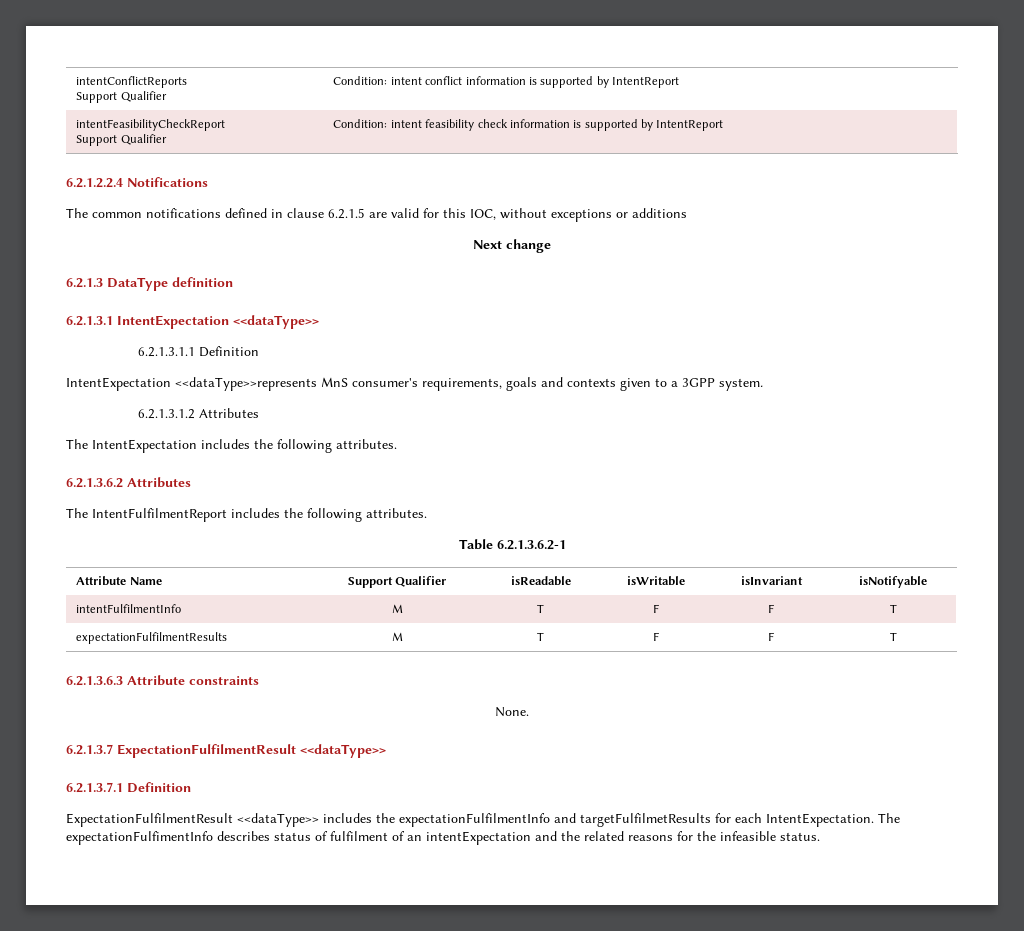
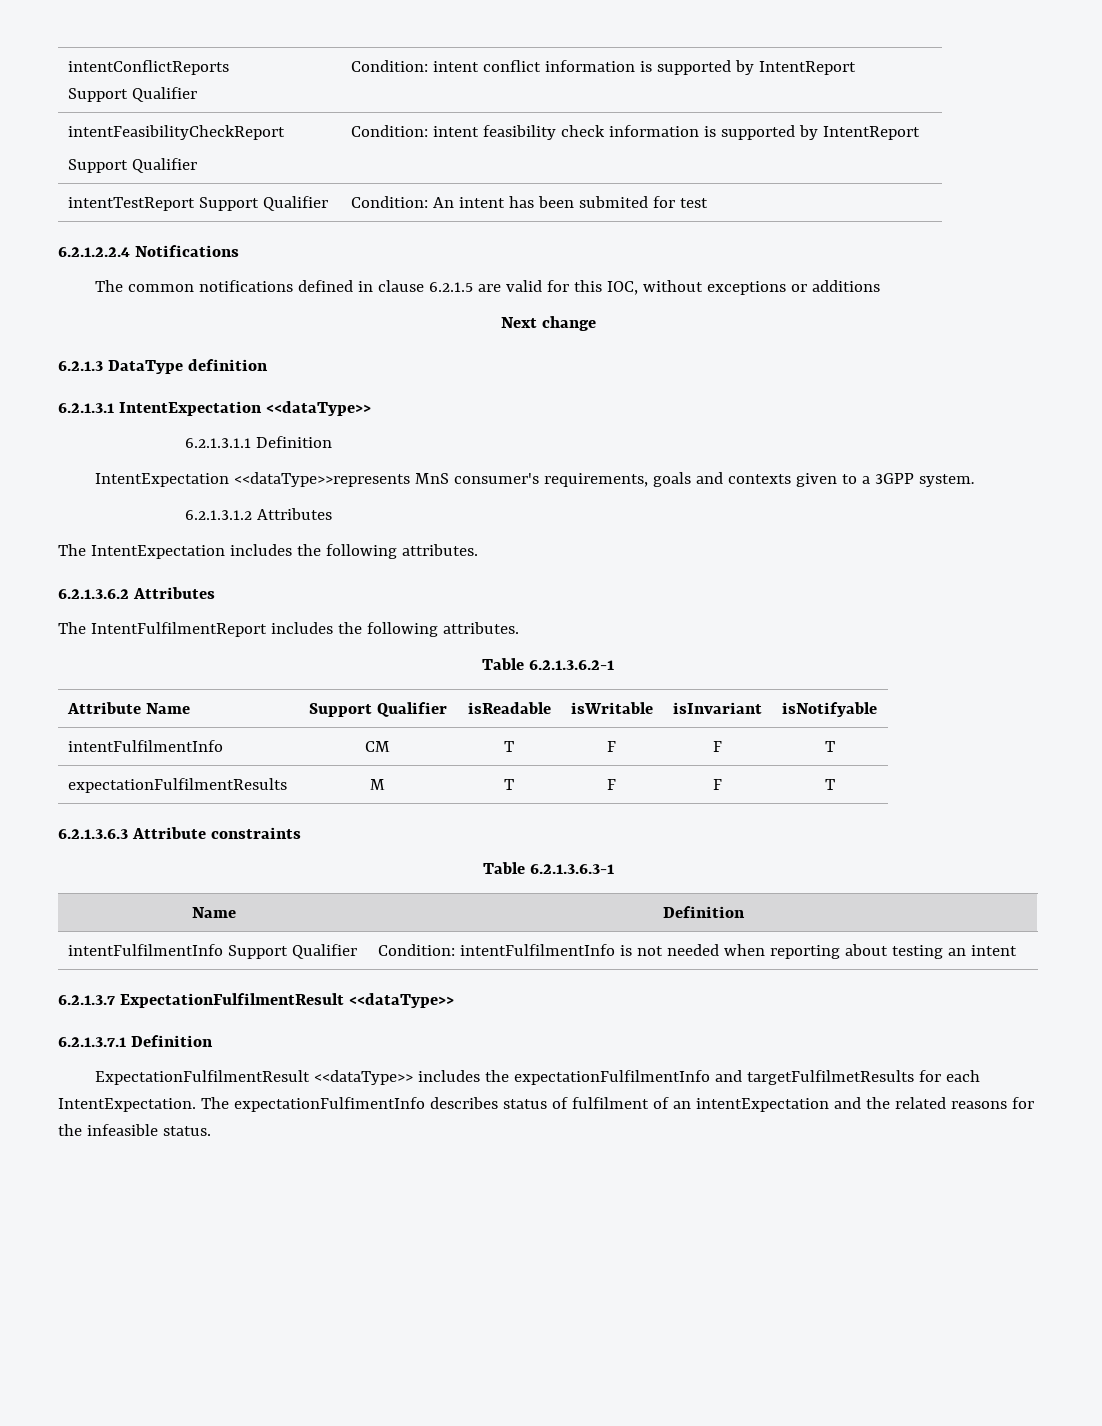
(724, 125) none -> [67,196,328,211] [350,196,708,208] // intentTestReport Support Qualifier | Condition: An intent has been submited for test
[391,604,403,613] M -> [365,741,390,752] CM
[495,707,529,717] None. -> [482,862,614,874] [191,907,236,918] [662,906,745,918] [67,944,357,959] [377,944,1017,959] Table 6.2.1.3.6.3-1 // Name | Definition // intentFulfilmentInfo Support Qualifier | Condition: intentFulfilmentInfo is not needed when reporting about testing an intent

